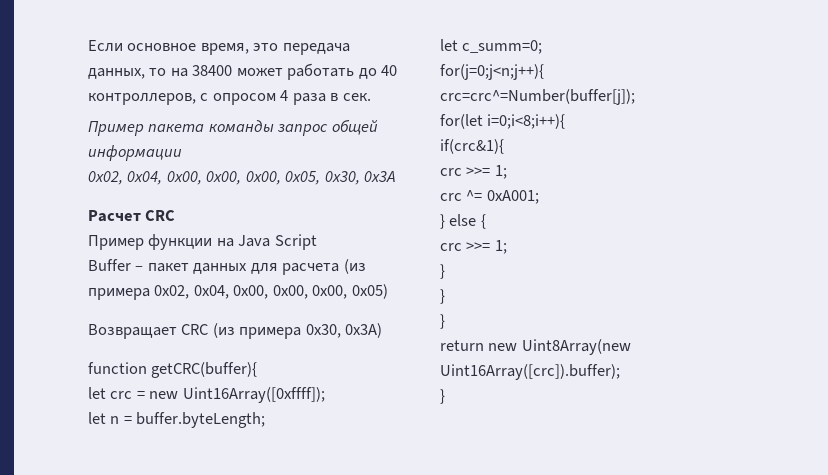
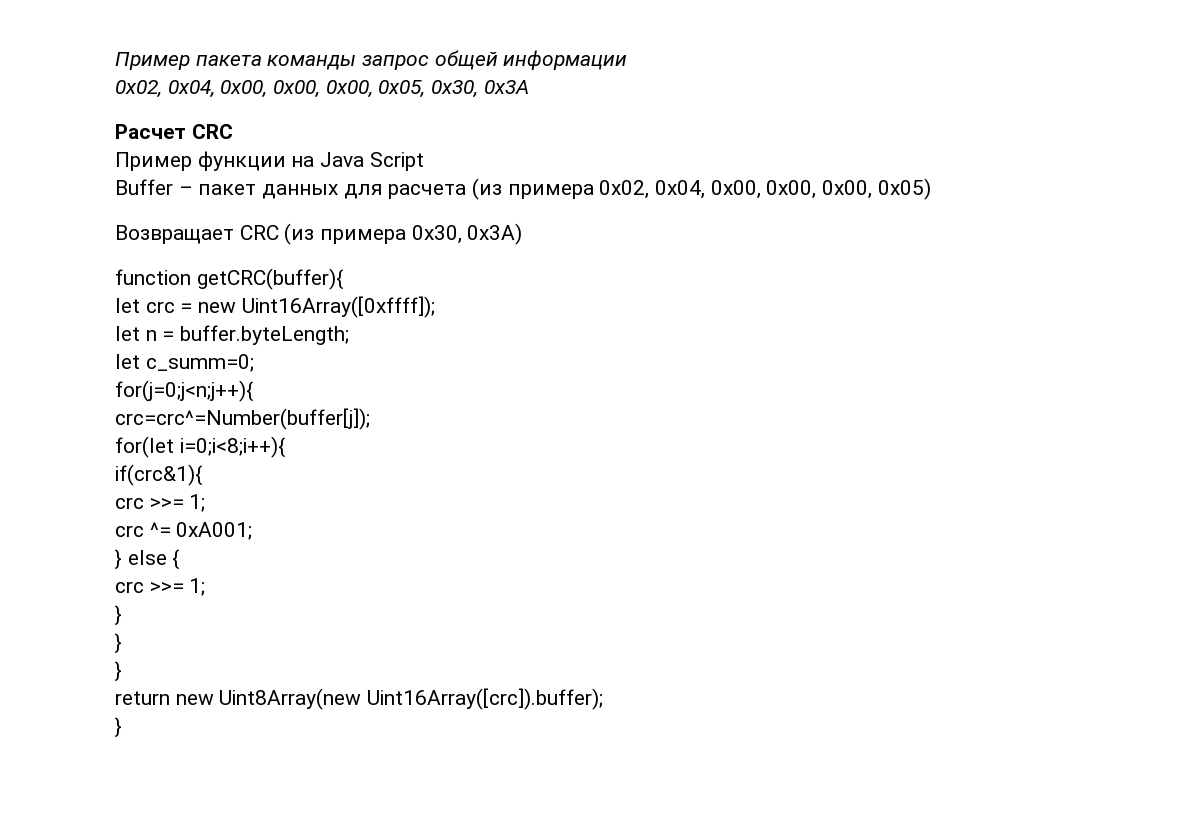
[88,40,350,55] [88,63,398,80] [88,90,371,105] Если основное время, это передача данных, то на 38400 может работать до 40 контроллеров, с опросом 4 раза в сек. // -> (115, 61) none

